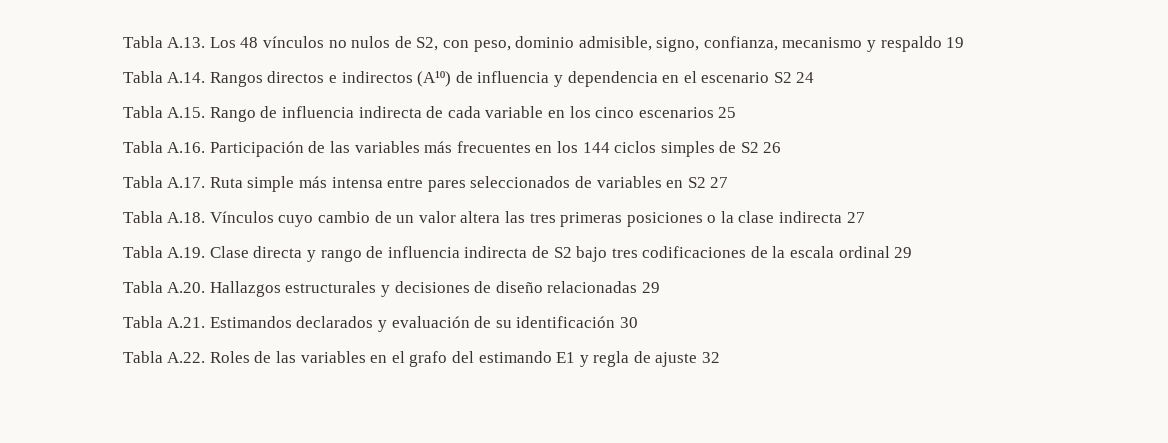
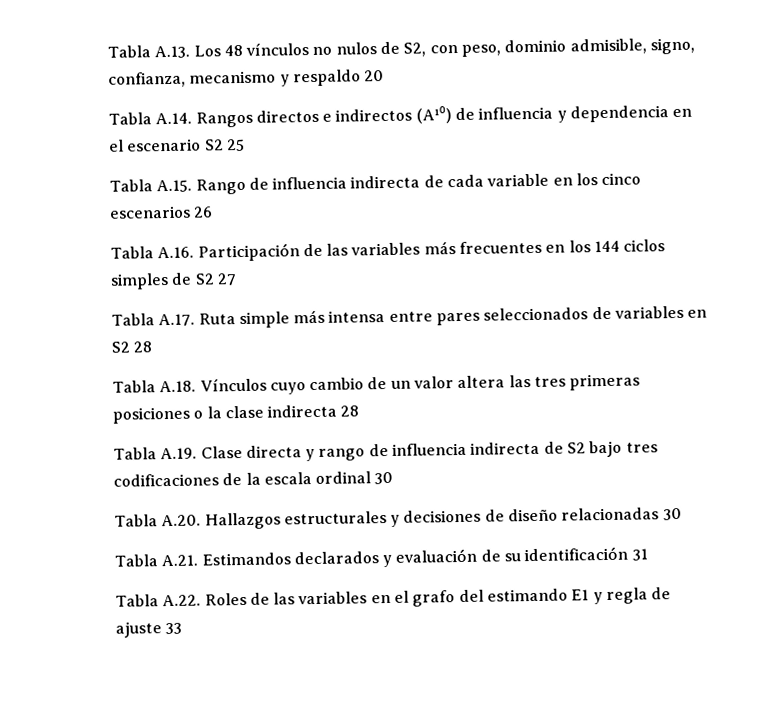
[946,37,965,48] 19 -> [364,70,385,82] 20
[796,72,815,83] 24 -> [226,138,245,152] 25
[718,107,737,118] 25 -> [193,206,214,218] 26
[763,142,782,153] 26 -> [216,273,237,286] 27
[710,177,729,188] 27 -> [133,341,153,353] 28
[846,212,865,223] 27 -> [340,405,360,417] 28
[894,247,913,258] 29 -> [374,471,394,485] 30
[641,282,660,293] 29 -> [662,507,682,521] 30
[619,317,638,328] 30 -> [631,548,648,561] 31
[702,352,721,363] 32 -> [165,622,183,635] 33

